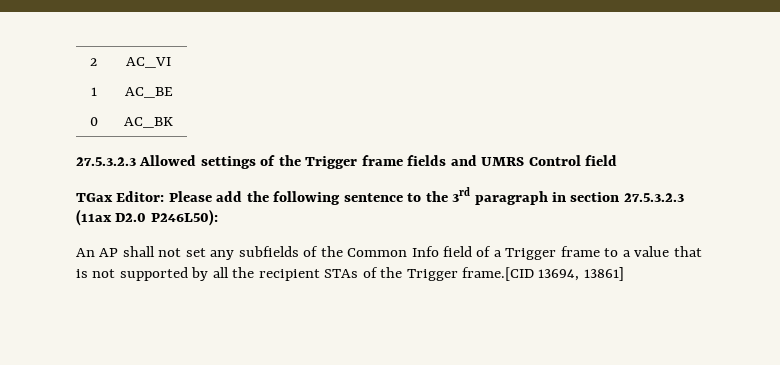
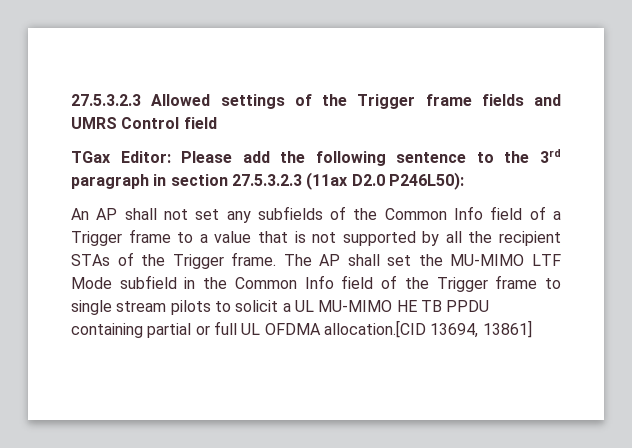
[90,58,97,66] [126,57,171,68] [90,87,97,96] [124,87,173,98] [89,117,98,126] [124,117,173,128] 2 | AC_VI // 1 | AC_BE // 0 | AC_BK // -> (71, 100) none
[462,267,535,281] frame.[CID -> [231,252,562,266] [71,275,562,292] [71,300,490,315] [71,320,426,338] frame. The AP shall set the MU-MIMO LTF Mode subfield in the Common Info field of the Trigger frame to single stream pilots to solicit a UL MU-MIMO HE TB PPDU containing partial or full UL OFDMA allocation.[CID

